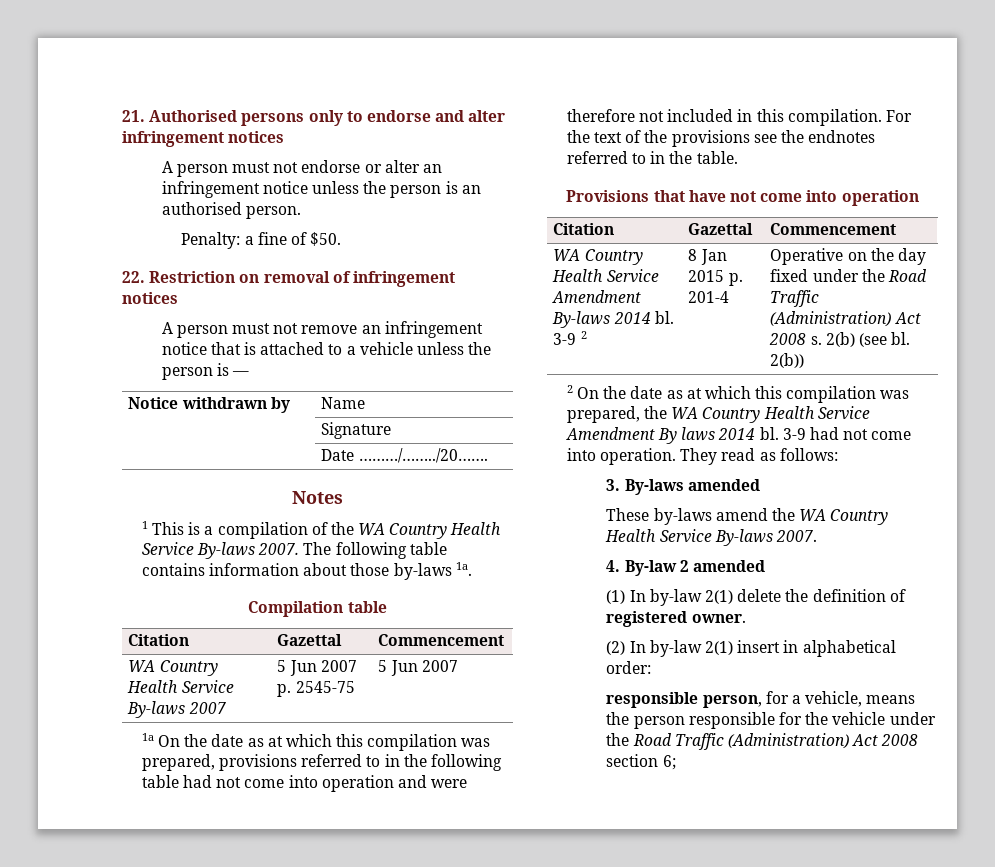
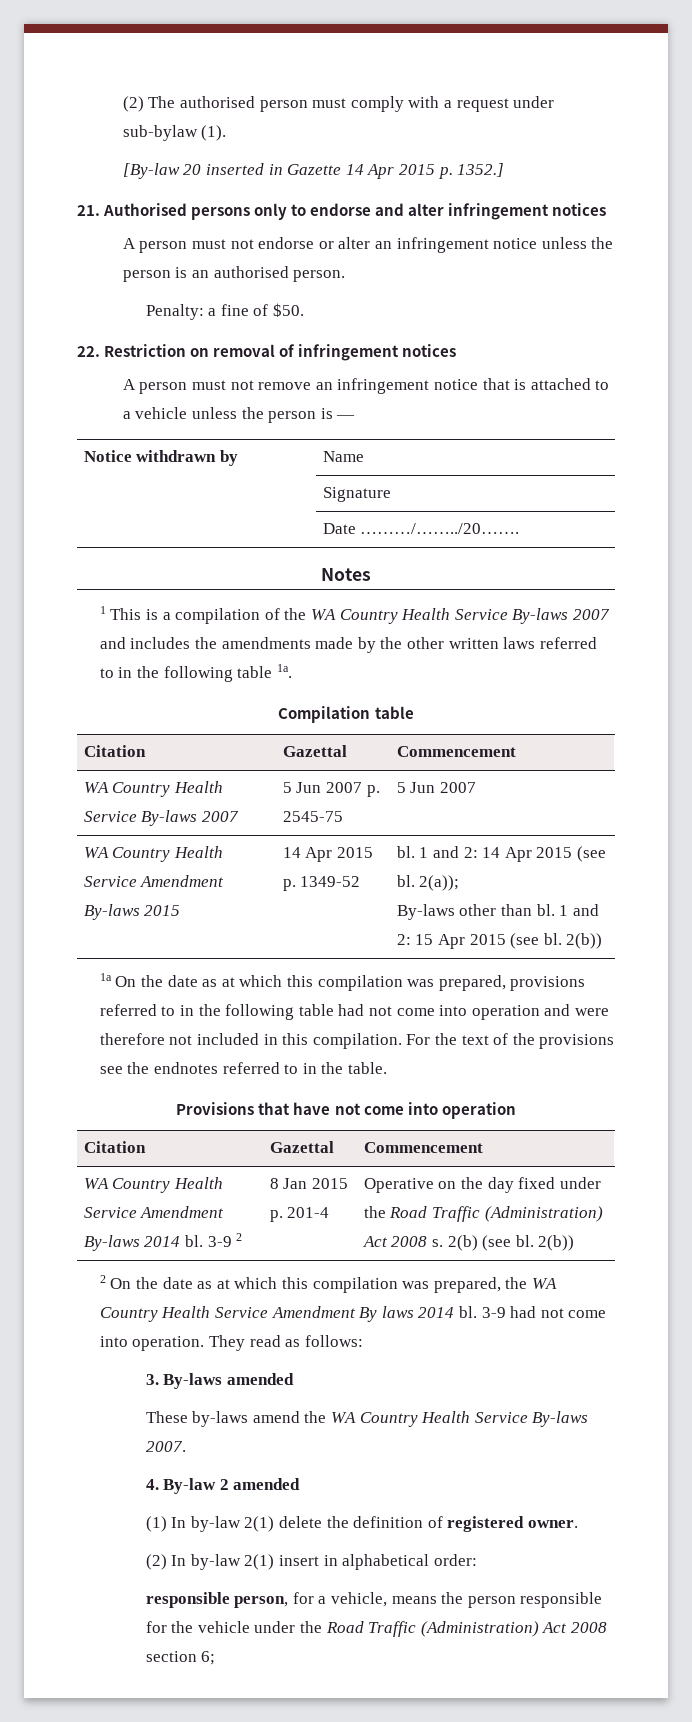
(122, 116) none -> [122,96,555,112] [122,125,227,141] [122,163,505,179] (2) The authorised person must comply with a request under sub-bylaw (1). // [By-law 20 inserted in Gazette 14 Apr 2015 p. 1352.] //
[258,542,447,559] [141,563,452,580] 2007. The following table contains information about those by-laws -> [572,609,610,620] [99,637,597,653] [99,666,273,682] 2007 and includes the amendments made by the other written laws referred to in the following table
(458, 666) none -> [83,846,224,862] [83,875,225,887] [83,904,181,920] [282,847,374,862] [282,876,361,891] [396,846,606,862] [396,875,460,891] [396,904,599,920] [396,933,603,949] // WA Country Health Service Amendment By-laws 2015 | 14 Apr 2015 p. 1349-52 | bl. 1 and 2: 14 Apr 2015 (see bl. 2(a)); // By-laws other than bl. 1 and 2: 15 Apr 2015 (see bl. 2(b))

